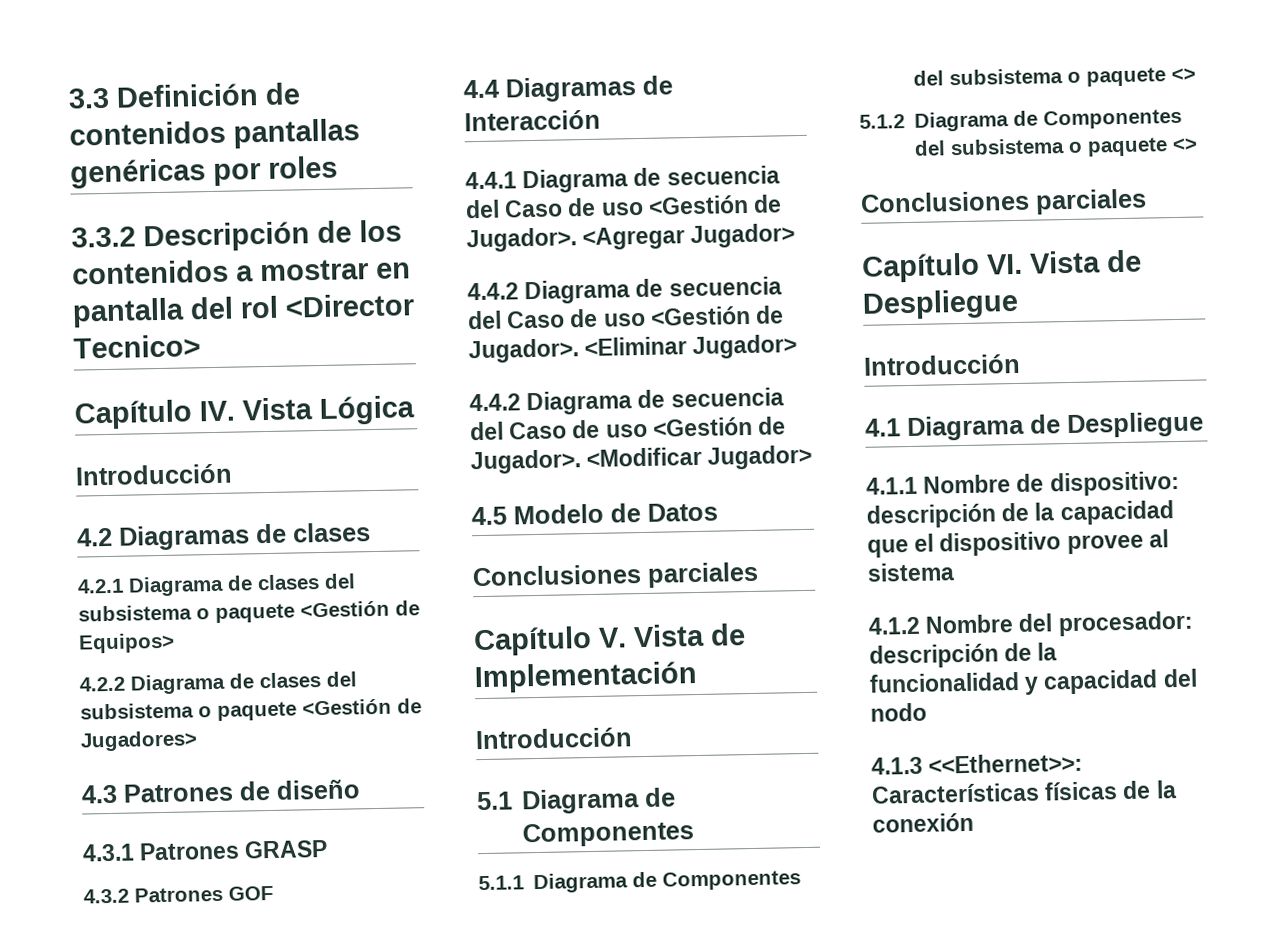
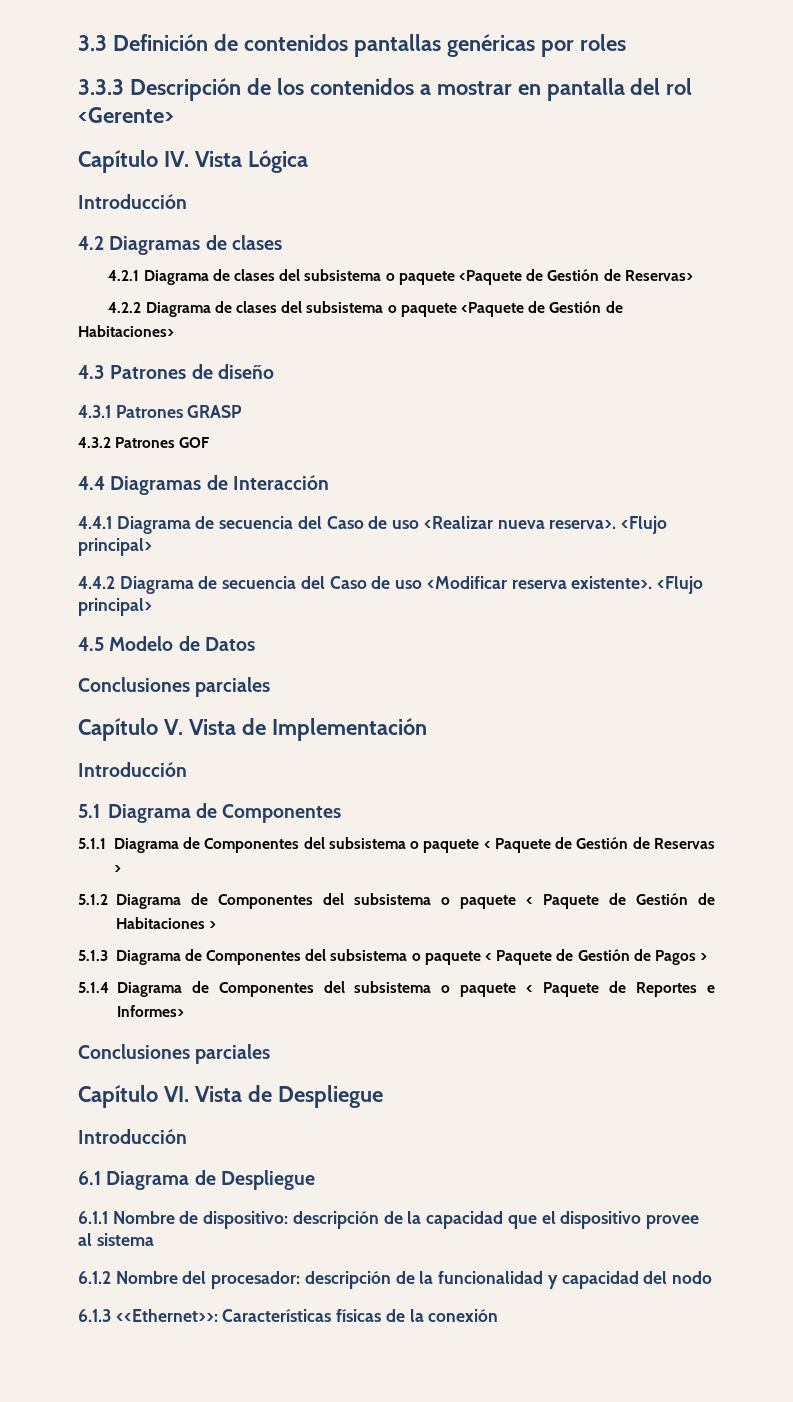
[71,226,136,248] 3.3.2 -> [78,79,124,95] 3.3.3
[285,293,414,318] [73,334,201,359] <Director Tecnico> -> [78,107,174,123] <Gerente>
[300,600,420,618] [78,632,175,654] <Gestión de Equipos> -> [458,269,693,285] <Paquete de Gestión de Reservas>
[302,698,422,716] [80,730,198,752] <Gestión de Jugadores> -> [460,301,623,317] [78,325,174,337] <Paquete de Gestión de Habitaciones>
[647,194,783,215] [466,223,796,253] [467,276,782,305] [467,305,785,330] [468,334,798,364] [469,387,784,416] [470,416,787,441] [470,444,813,475] <Gestión de Jugador>. <Agregar Jugador> // 4.4.2 Diagrama de secuencia del Caso de uso <Gestión de Jugador>. <Eliminar Jugador> // 4.4.2 Diagrama de secuencia del Caso de uso <Gestión de Jugador>. <Modificar Jugador> -> [423,516,667,534] [78,538,152,556] [78,576,703,594] [78,598,152,616] <Realizar nueva reserva>. <Flujo principal> // 4.4.2 Diagrama de secuencia del Caso de uso <Modificar reserva existente>. <Flujo principal>
[1171,67,1197,82] <> -> [483,837,715,853] [113,865,121,873] < Paquete de Gestión de Reservas >
[1172,137,1199,152] <> -> [525,893,715,909] [115,917,216,929] [78,949,708,965] [78,981,715,997] [116,1005,184,1017] < Paquete de Gestión de Habitaciones > // 5.1.3 Diagrama de Componentes del subsistema o paquete < Paquete de Gestión de Pagos > // 5.1.4 Diagrama de Componentes del subsistema o paquete < Paquete de Reportes e Informes>
[865,418,901,437] 4.1 -> [78,1171,101,1185] 6.1
[866,476,918,495] 4.1.1 -> [78,1211,108,1224] 6.1.1
[868,616,921,635] 4.1.2 -> [78,1271,111,1284] 6.1.2
[871,756,923,775] 4.1.3 -> [78,1309,111,1322] 6.1.3

